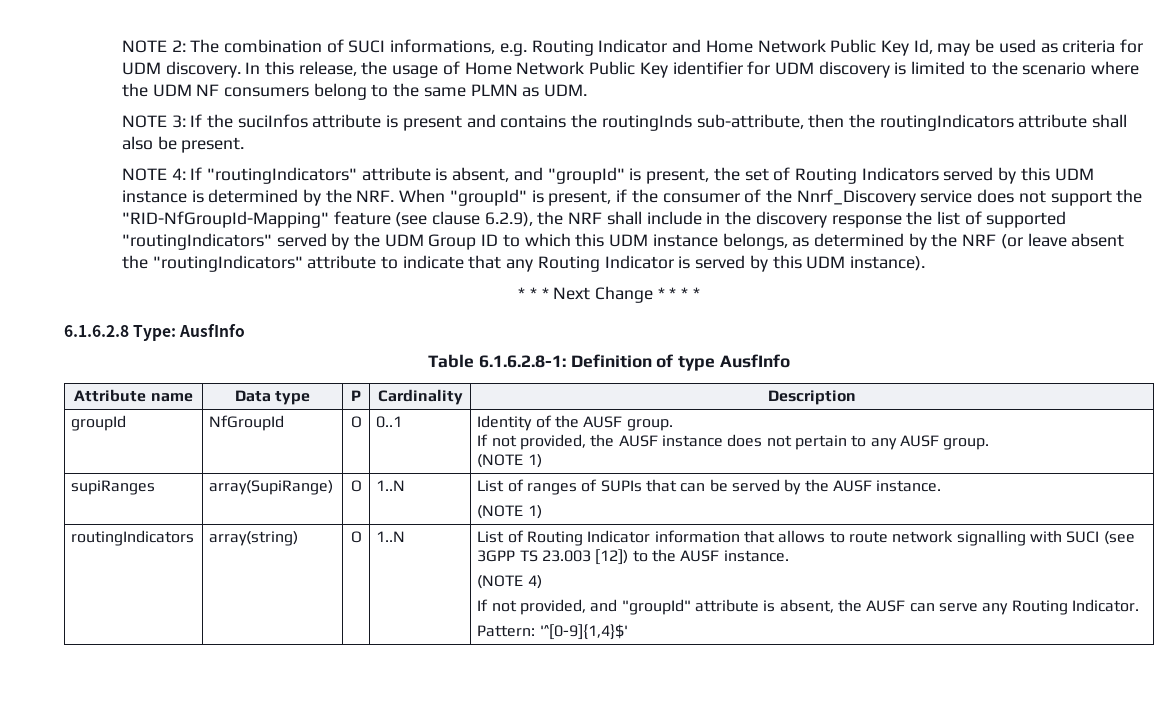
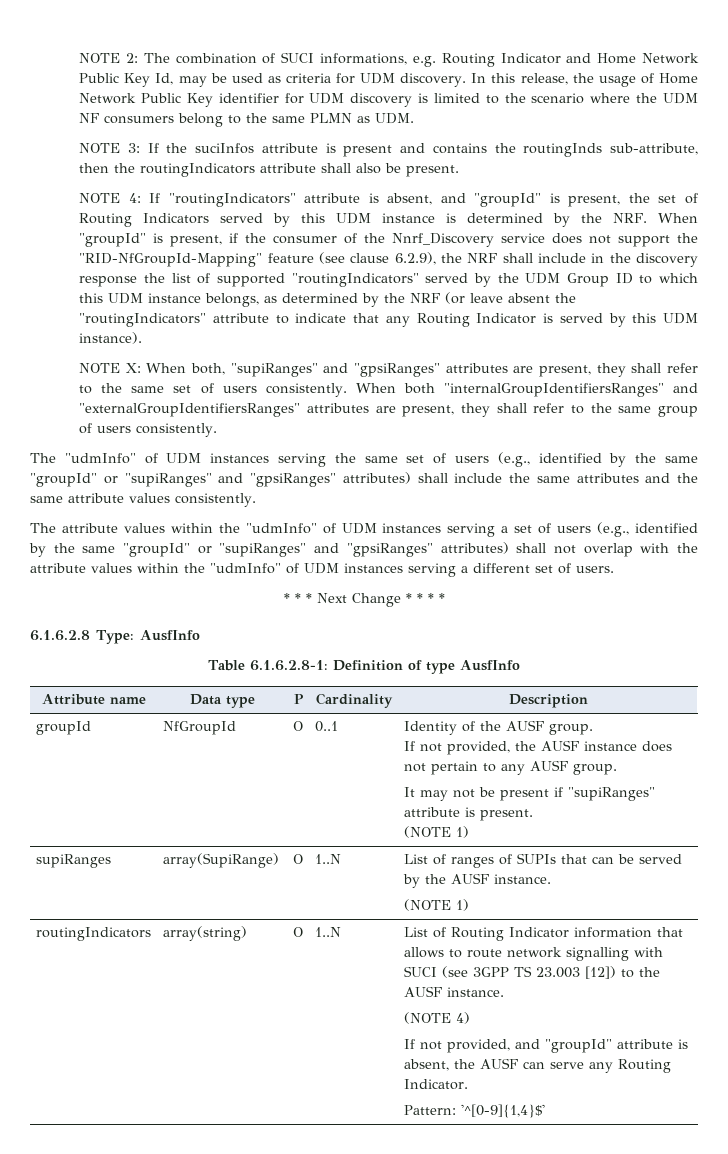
(925, 263) none -> [79,363,699,377] [79,383,698,397] [79,403,699,417] [79,423,218,437] [30,452,698,467] [30,472,698,487] [30,493,256,507] [30,522,698,537] [29,542,699,557] [30,563,614,577] // NOTE X: When both, "supiRanges" and "gpsiRanges" attributes are present, they shall refer to the same set of users consistently. When both "internalGroupIdentifiersRanges" and "externalGroupIdentifiersRanges" attributes are present, they shall refer to the same group of users consistently. // The "udmInfo" of UDM instances serving the same set of users (e.g., identified by the same "groupId" or "supiRanges" and "gpsiRanges" attributes) shall include the same attributes and the same attribute values consistently. // The attribute values within the "udmInfo" of UDM instances serving a set of users (e.g., identified by the same "groupId" or "supiRanges" and "gpsiRanges" attributes) shall not overlap with the attribute values within the "udmInfo" of UDM instances serving a different set of users.
(990, 444) none -> [403,787,655,801] [403,807,533,821] // It may not be present if "supiRanges" attribute is present.

